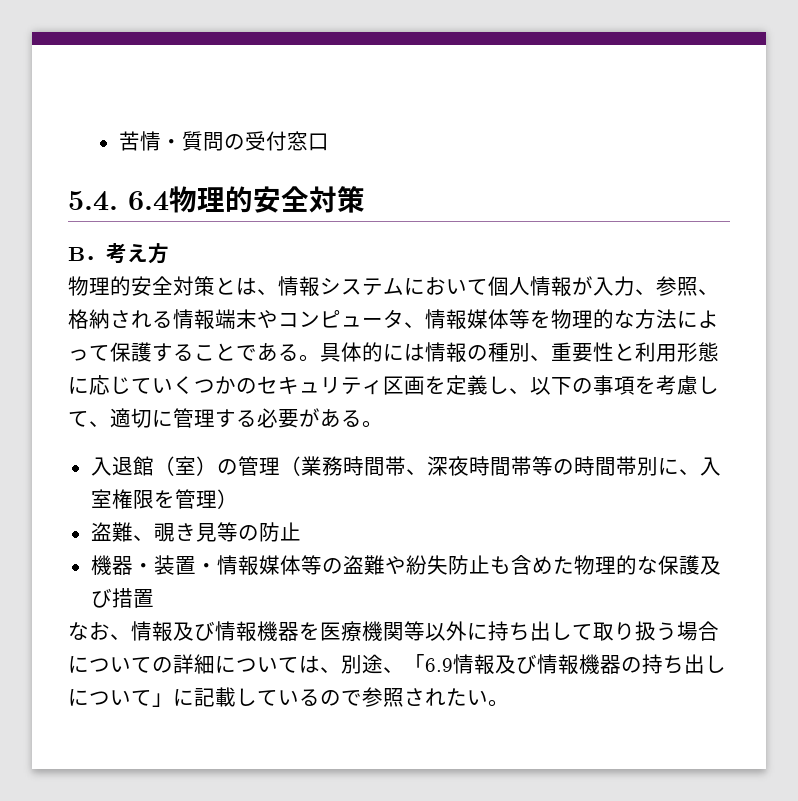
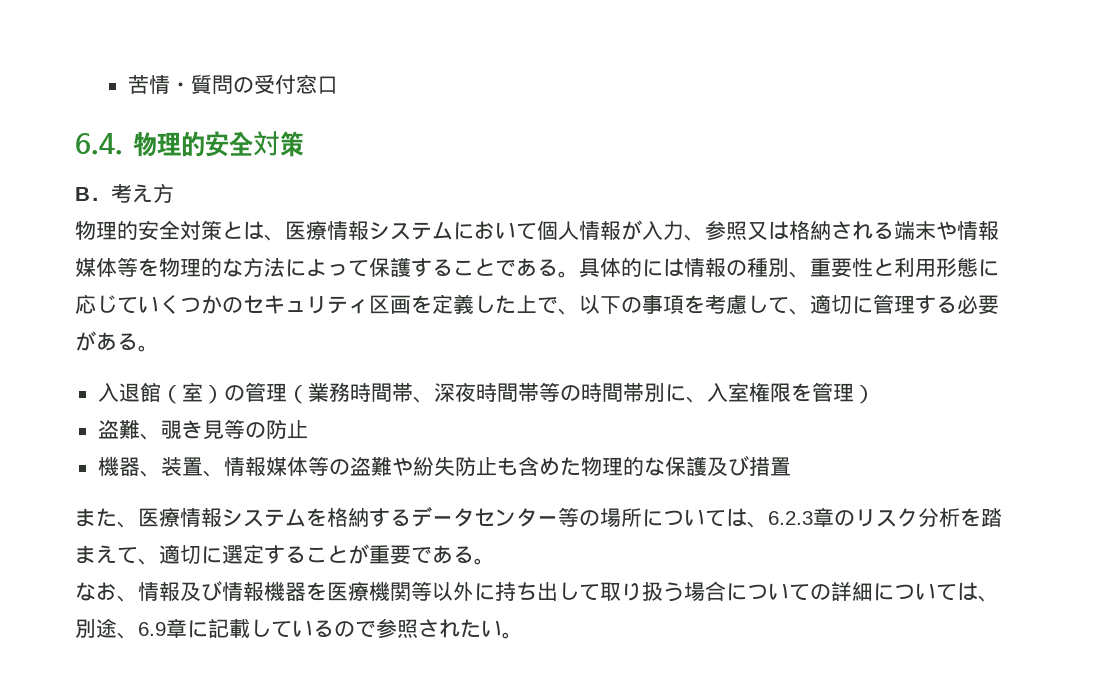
[68,191,170,211] 5.4. 6.4 -> [75,133,123,155] 6.4.
(278, 292) none -> [285,220,327,240] 医療
[698,289,719,295] 、 -> [747,221,789,240] 又は
[173,309,425,330] 情報端末やコンピュータ、 -> [894,221,957,240] 端末や
(509, 385) none -> [495,295,558,314] た上で
[132,555,217,575] ・装置・ -> [139,457,224,477] 、装置、
(154, 598) none -> [75,506,1002,528] [75,544,495,565] // また、医療情報システムを格納するデータセンター等の場所については、6.2.3章のリスク分析を踏まえて、適切に選定することが重要である。
[404,654,726,675] [68,689,173,707] 「6.9情報及び情報機器の持ち出しについて」 -> [138,618,187,638] 6.9章

